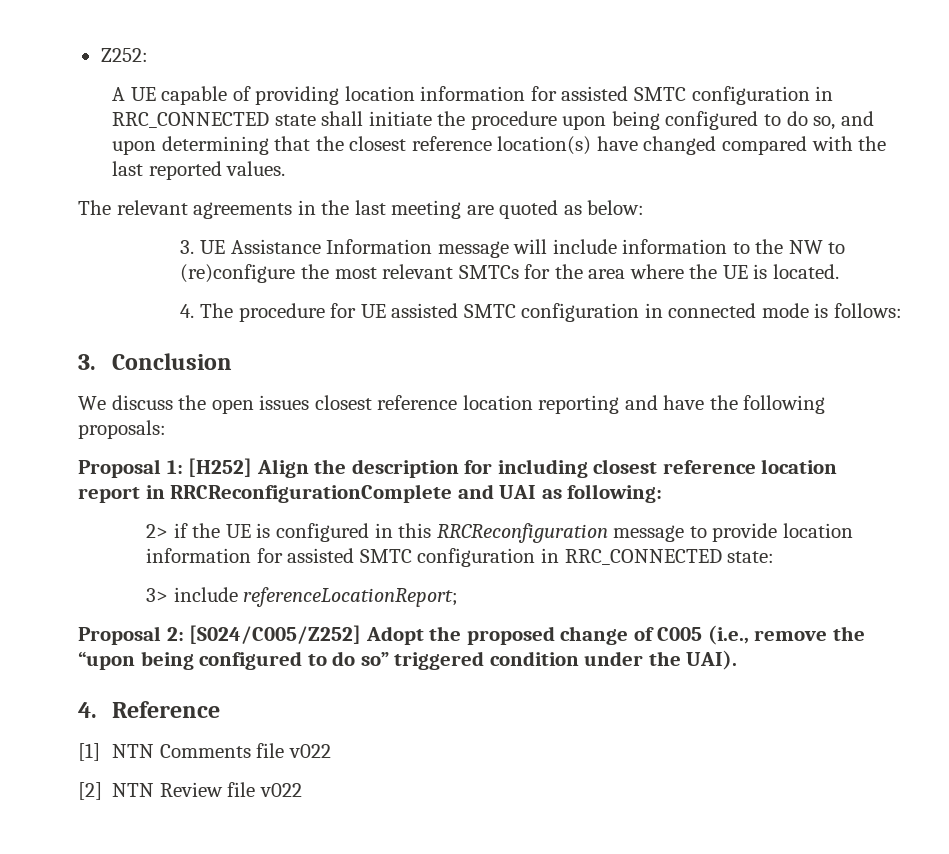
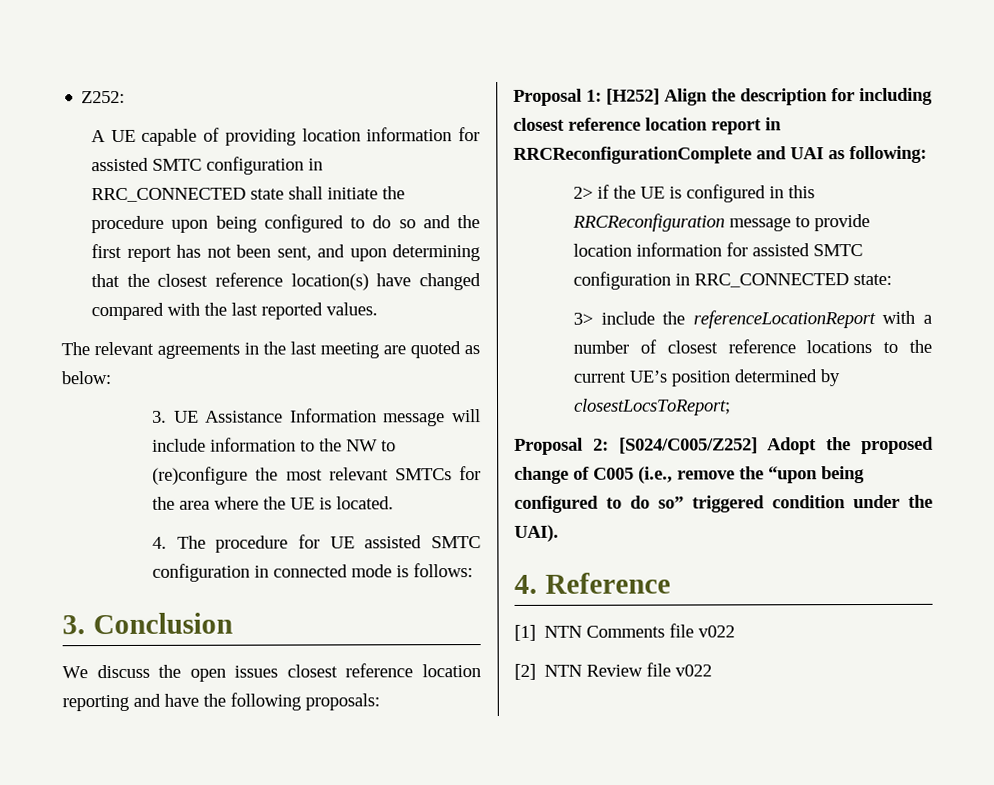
[813,116,836,130] so, -> [398,215,480,229] [91,243,312,262] so and the first report has not been sent,
[243,587,459,607] referenceLocationReport; -> [662,310,932,329] [573,339,932,354] [573,369,841,387] [574,398,732,416] the referenceLocationReport with a number of closest reference locations to the current UE’s position determined by closestLocsToReport;

